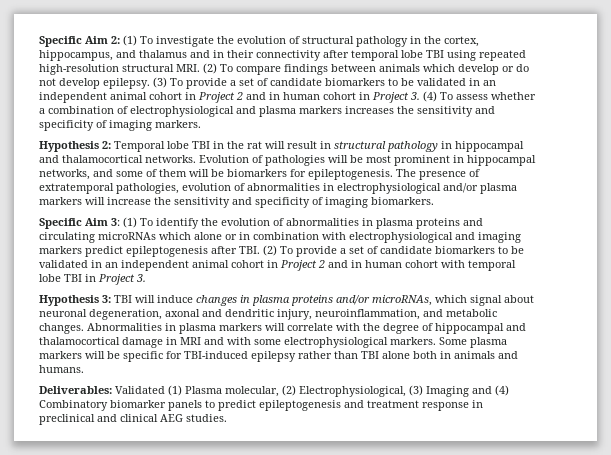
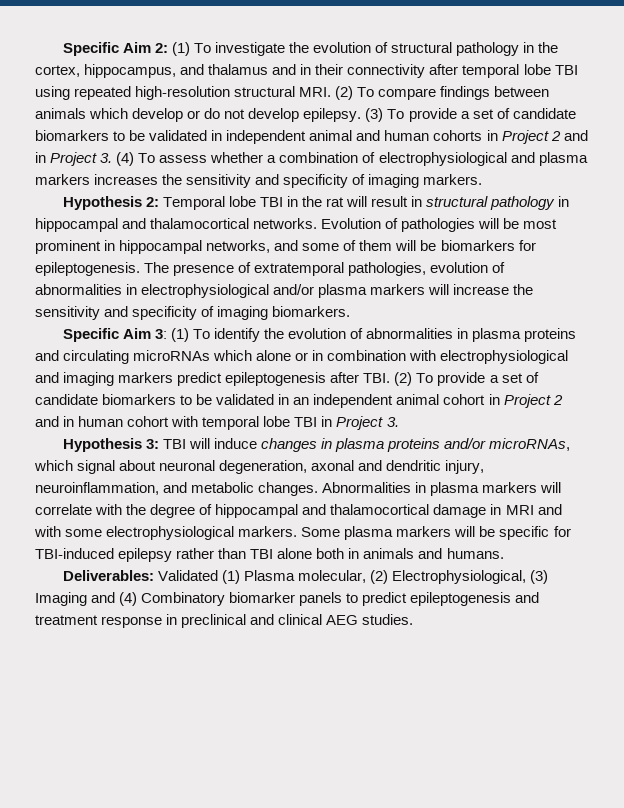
[483,80,496,86] [39,92,370,103] an independent animal cohort in Project 2 and in human cohort in -> [226,130,588,144] [35,152,46,163] independent animal and human cohorts in Project 2 and in

